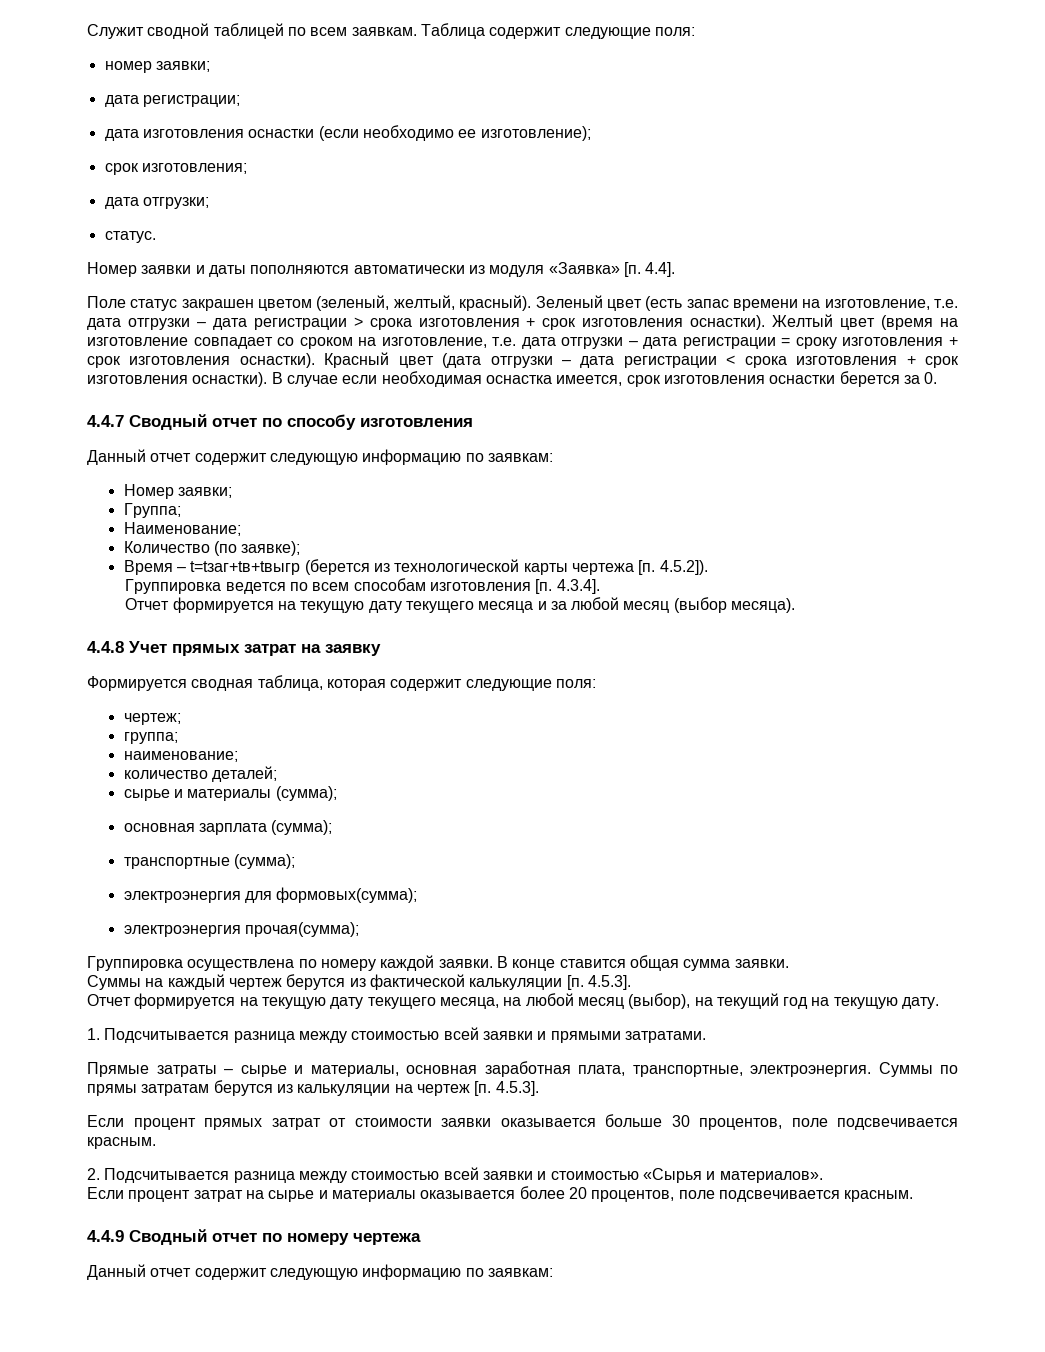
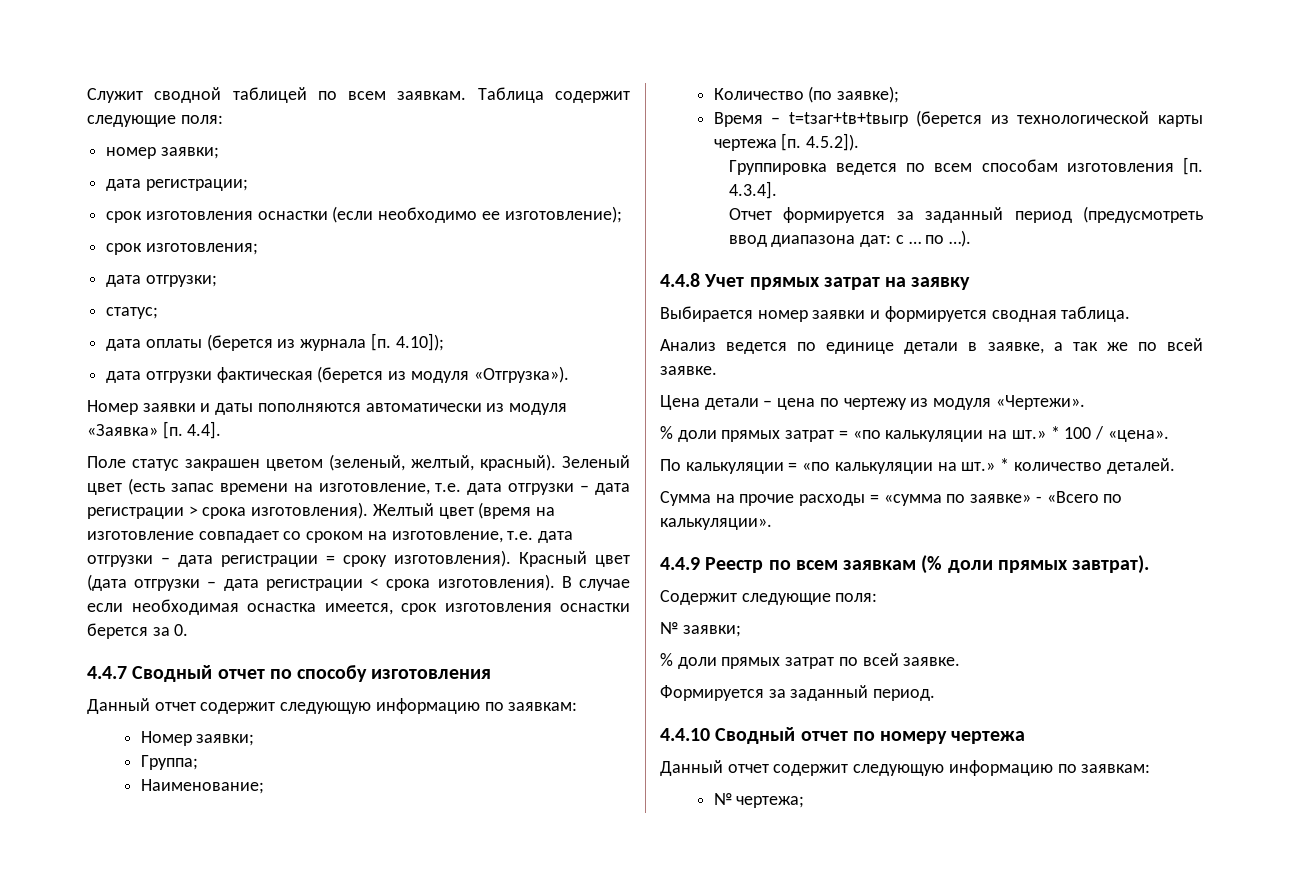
[104,129,139,141] дата -> [106,211,143,223] срок
[104,231,156,243] статус. -> [106,307,159,319] [106,333,444,351] [106,366,569,383] статус; // дата оплаты (берется из журнала [п. 4.10]); // дата отгрузки фактическая (берется из модуля «Отгрузка»).
[418,315,766,330] изготовления + срок изготовления оснастки). -> [251,502,369,519] изготовления).
[842,337,958,346] [87,353,315,368] изготовления + срок изготовления оснастки). -> [394,550,511,567] изготовления).
[796,356,960,368] [87,372,268,387] изготовления + срок изготовления оснастки). -> [437,574,555,591] изготовления).
[277,597,796,613] на текущую дату текущего месяца и за любой месяц (выбор месяца). -> [896,206,1203,223] [728,230,972,247] за заданный период (предусмотреть ввод диапазона дат: с … по …).
[87,675,596,691] [123,713,181,725] [123,732,178,744] [123,751,238,762] [123,766,278,782] [123,786,337,801] [123,820,333,835] [123,854,296,869] [123,887,418,903] [123,922,360,937] [87,955,789,971] [87,974,631,990] [87,993,940,1009] [87,1027,706,1043] [87,1061,958,1077] [87,1080,539,1096] [87,1114,958,1130] [87,1137,156,1149] [87,1167,823,1183] [87,1186,914,1202] [87,1230,124,1242] Формируется сводная таблица, которая содержит следующие поля: // чертеж; // группа; // наименование; // количество деталей; // сырье и материалы (сумма); // основная зарплата (сумма); // транспортные (сумма); // электроэнергия для формовых(сумма); // электроэнергия прочая(сумма); // Группировка осуществлена по номеру каждой заявки. В конце ставится общая сумма заявки. // Суммы на каждый чертеж берутся из фактической калькуляции [п. 4.5.3]. // Отчет формируется на текущую дату текущего месяца, на любой месяц (выбор), на текущий год на текущую дату. // 1. Подсчитывается разница между стоимостью всей заявки и прямыми затратами. // Прямые затраты – сырье и материалы, основная заработная плата, транспортные, электроэнергия. Суммы по прямы затратам берутся из калькуляции на чертеж [п. 4.5.3]. // Если процент прямых затрат от стоимости заявки оказывается больше 30 процентов, поле подсвечивается красным. // 2. Подсчитывается разница между стоимостью всей заявки и стоимостью «Сырья и материалов». // Если процент затрат на сырье и материалы оказывается более 20 процентов, поле подсвечивается красным. // 4.4.9 -> [660,306,1131,322] [660,338,1203,354] [660,366,717,375] [660,395,1085,410] [660,426,1169,442] [660,458,1175,474] [660,491,1123,506] [660,518,772,530] [660,555,1150,574] [660,590,878,605] [660,622,741,637] [660,653,961,669] [660,685,936,701] [660,728,710,741] Выбирается номер заявки и формируется сводная таблица. // Анализ ведется по единице детали в заявке, а так же по всей заявке. // Цена детали – цена по чертежу из модуля «Чертежи». // % доли прямых затрат = «по калькуляции на шт.» * 100 / «цена». // По калькуляции = «по калькуляции на шт.» * количество деталей. // Сумма на прочие расходы = «сумма по заявке» - «Всего по калькуляции». // 4.4.9 Реестр по всем заявкам (% доли прямых завтрат). // Содержит следующие поля: // № заявки; // % доли прямых затрат по всей заявке. // Формируется за заданный период. // 4.4.10
(553, 1272) none -> [713,793,805,808] // № чертежа;

